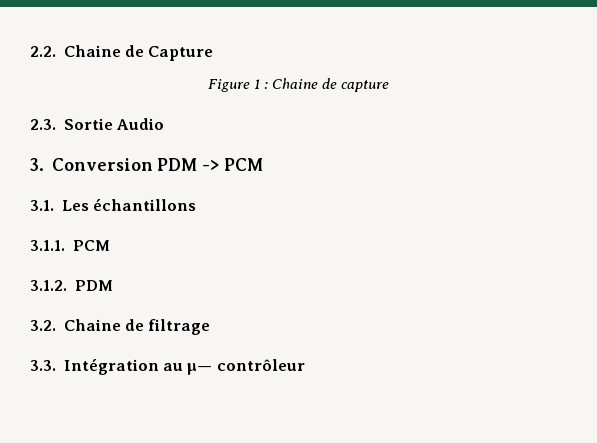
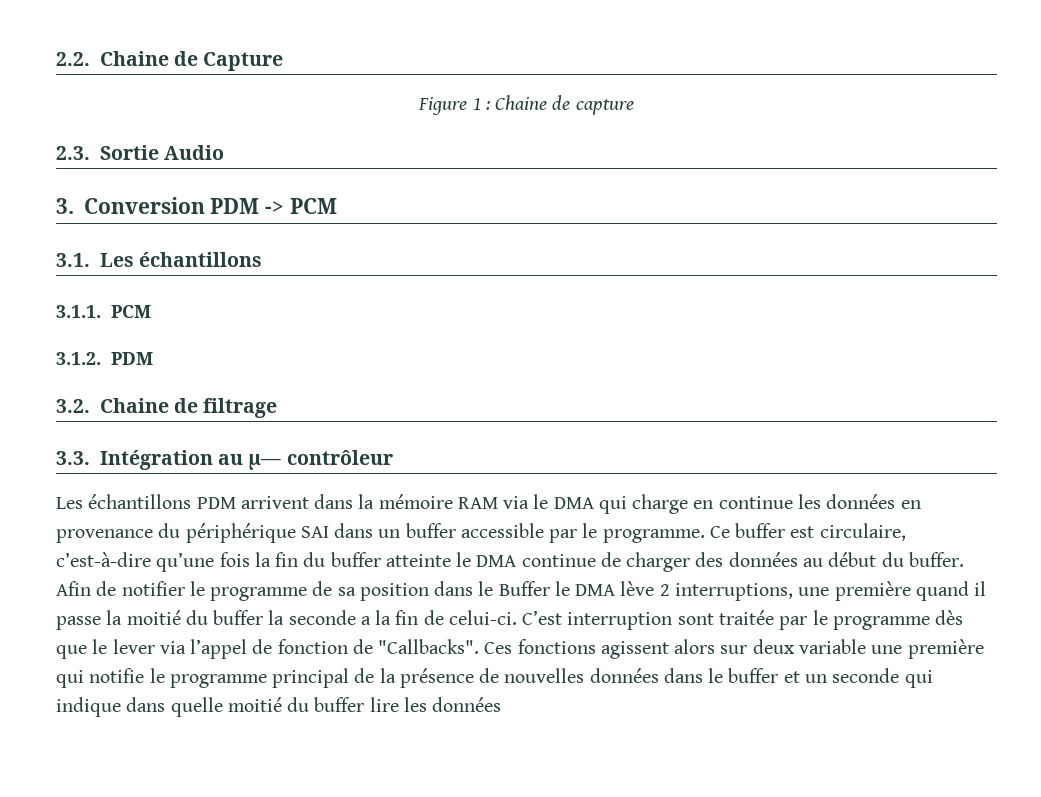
(305, 365) none -> [56,494,921,514] [56,523,906,543] [56,552,964,572] [56,581,987,601] [56,610,964,630] [56,639,984,659] [56,668,933,688] [56,697,502,717] // Les échantillons PDM arrivent dans la mémoire RAM via le DMA qui charge en continue les données en provenance du périphérique SAI dans un buffer accessible par le programme. Ce buffer est circulaire, c’est-à-dire qu’une fois la fin du buffer atteinte le DMA continue de charger des données au début du buffer. Afin de notifier le programme de sa position dans le Buffer le DMA lève 2 interruptions, une première quand il passe la moitié du buffer la seconde a la fin de celui-ci. C’est interruption sont traitée par le programme dès que le lever via l’appel de fonction de "Callbacks". Ces fonctions agissent alors sur deux variable une première qui notifie le programme principal de la présence de nouvelles données dans le buffer et un seconde qui indique dans quelle moitié du buffer lire les données

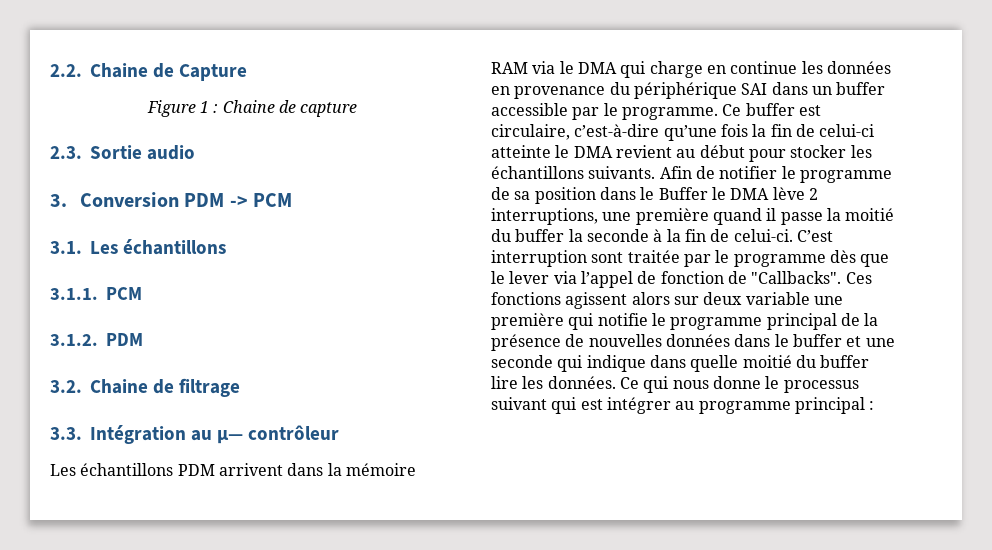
[164,145,225,160] Audio -> [147,145,196,160] audio
[303,552,381,567] du buffer -> [795,124,875,137] de celui-ci
[521,552,964,572] continue de charger des données au début du buffer. -> [615,145,872,162] [491,166,656,179] revient au début pour stocker les échantillons suivants.
[360,616,371,625] a -> [653,229,663,242] à
[804,674,827,683] un -> [865,338,895,347] une
[432,697,502,712] données -> [547,376,859,393] [491,397,875,414] données. Ce qui nous donne le processus suivant qui est intégrer au programme principal :

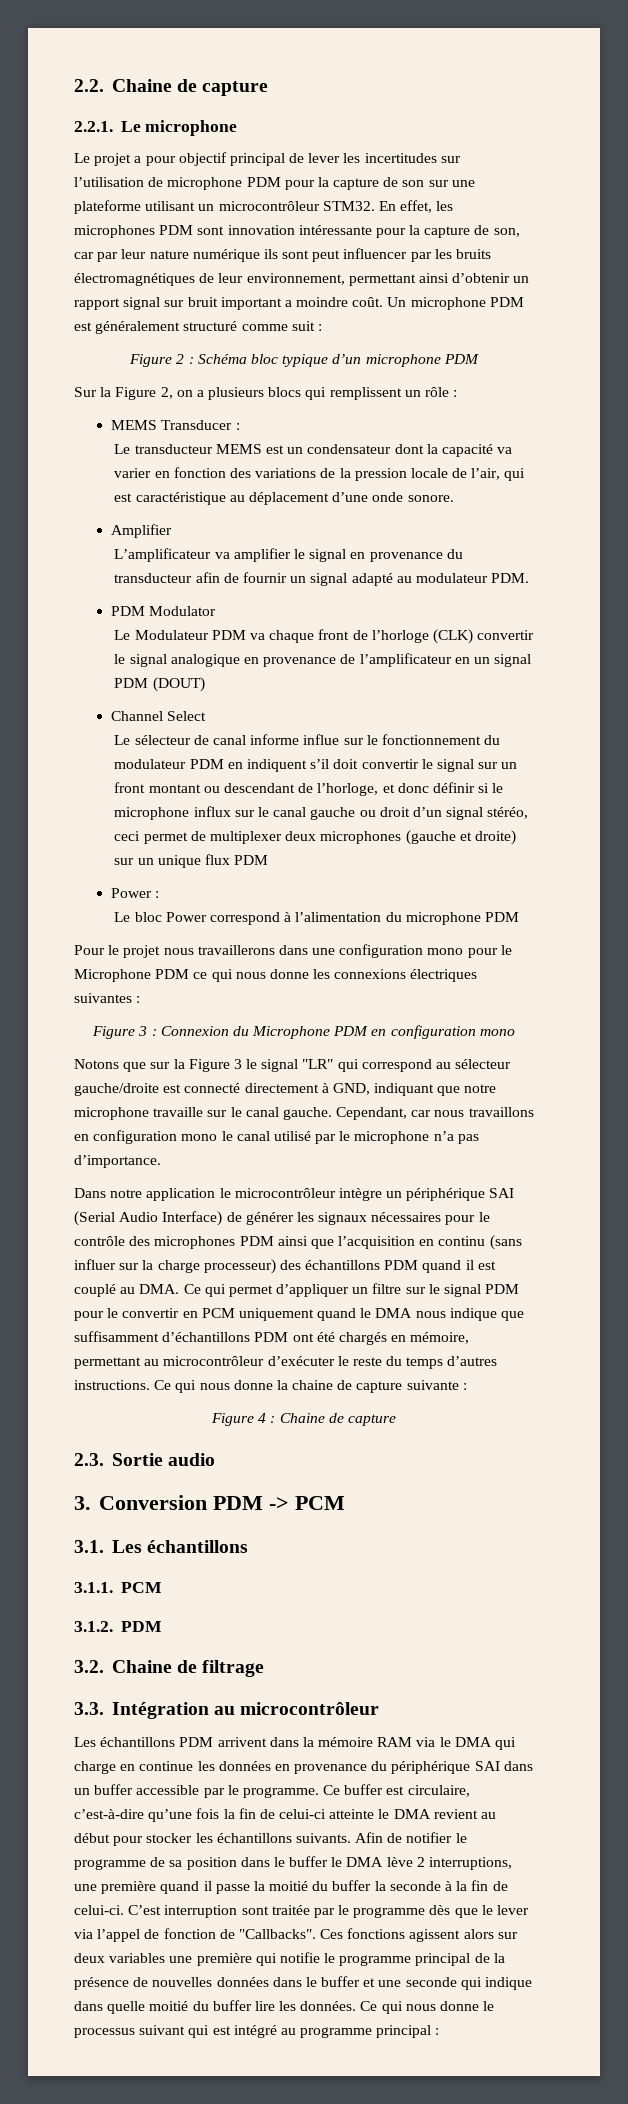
[179,64,248,81] [146,100,210,117] Capture // Figure 1 -> [202,81,269,96] [74,120,238,136] [74,152,461,166] [74,177,475,190] [74,200,454,214] [74,225,520,238] [74,248,492,262] [74,273,530,286] [74,297,524,310] [74,321,322,334] [129,354,479,367] [74,387,458,400] [111,420,240,430] [114,444,513,457] [114,467,526,481] [114,492,454,505] [111,524,173,538] [114,548,463,562] [114,572,530,586] [111,606,217,616] [114,629,535,644] [114,653,532,667] [114,677,205,692] [111,711,207,721] [114,734,501,745] [114,759,518,772] [114,782,504,796] [114,806,529,820] [114,830,516,845] [114,854,269,868] [111,888,160,898] [114,912,519,925] [74,944,512,958] [74,969,478,982] [74,993,141,1003] [92,1025,515,1039] [74,1059,512,1072] [74,1083,497,1096] [74,1107,534,1120] [74,1130,479,1144] [74,1155,161,1168] [74,1188,515,1201] [74,1211,490,1226] [74,1235,522,1250] [74,1259,496,1274] [74,1283,520,1297] [74,1308,525,1321] [74,1331,470,1345] [74,1356,498,1369] [74,1380,467,1393] [211,1413,267,1426] capture // 2.2.1. Le microphone // Le projet a pour objectif principal de lever les incertitudes sur l’utilisation de microphone PDM pour la capture de son sur une plateforme utilisant un microcontrôleur STM32. En effet, les microphones PDM sont innovation intéressante pour la capture de son, car par leur nature numérique ils sont peut influencer par les bruits électromagnétiques de leur environnement, permettant ainsi d’obtenir un rapport signal sur bruit important a moindre coût. Un microphone PDM est généralement structuré comme suit : // Figure 2 : Schéma bloc typique d’un microphone PDM // Sur la Figure 2, on a plusieurs blocs qui remplissent un rôle : // MEMS Transducer : // Le transducteur MEMS est un condensateur dont la capacité va varier en fonction des variations de la pression locale de l’air, qui est caractéristique au déplacement d’une onde sonore. // Amplifier // L’amplificateur va amplifier le signal en provenance du transducteur afin de fournir un signal adapté au modulateur PDM. // PDM Modulator // Le Modulateur PDM va chaque front de l’horloge (CLK) convertir le signal analogique en provenance de l’amplificateur en un signal PDM (DOUT) // Channel Select // Le sélecteur de canal informe influe sur le fonctionnement du modulateur PDM en indiquent s’il doit convertir le signal sur un front montant ou descendant de l’horloge, et donc définir si le microphone influx sur le canal gauche ou droit d’un signal stéréo, ceci permet de multiplexer deux microphones (gauche et droite) sur un unique flux PDM // Power : // Le bloc Power correspond à l’alimentation du microphone PDM // Pour le projet nous travaillerons dans une configuration mono pour le Microphone PDM ce qui nous donne les connexions électriques suivantes : // Figure 3 : Connexion du Microphone PDM en configuration mono // Notons que sur la Figure 3 le signal "LR" qui correspond au sélecteur gauche/droite est connecté directement à GND, indiquant que notre microphone travaille sur le canal gauche. Cependant, car nous travaillons en configuration mono le canal utilisé par le microphone n’a pas d’importance. // Dans notre application le microcontrôleur intègre un périphérique SAI (Serial Audio Interface) de générer les signaux nécessaires pour le contrôle des microphones PDM ainsi que l’acquisition en continu (sans influer sur la charge processeur) des échantillons PDM quand il est couplé au DMA. Ce qui permet d’appliquer un filtre sur le signal PDM pour le convertir en PCM uniquement quand le DMA nous indique que suffisamment d’échantillons PDM ont été chargés en mémoire, permettant au microcontrôleur d’exécuter le reste du temps d’autres instructions. Ce qui nous donne la chaine de capture suivante : // Figure 4
[217,425,340,444] µ— contrôleur -> [240,1702,380,1715] microcontrôleur
[658,187,708,200] Buffer -> [289,1856,329,1867] buffer
[745,292,810,305] variable -> [109,1953,166,1963] variables
[606,397,671,414] intégrer -> [233,2025,277,2038] intégré

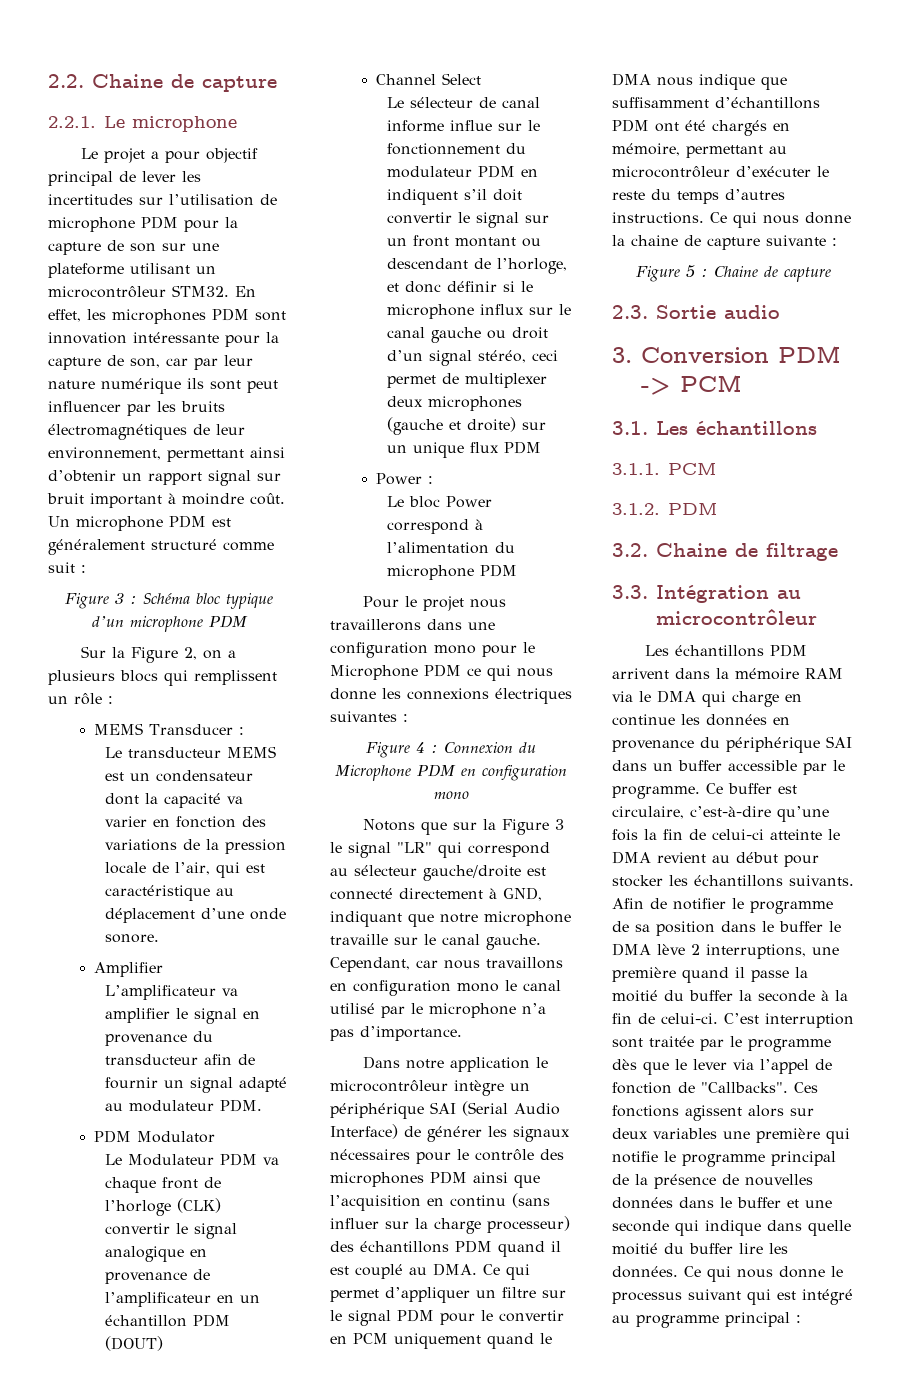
[284,300,292,307] a -> [168,493,176,504] à
[176,354,185,364] 2 -> [115,593,124,604] 3
[494,654,532,667] signal -> [105,1315,188,1327] échantillon
[138,1026,148,1036] 3 -> [416,742,425,753] 4
[258,1413,267,1423] 4 -> [685,265,695,278] 5

